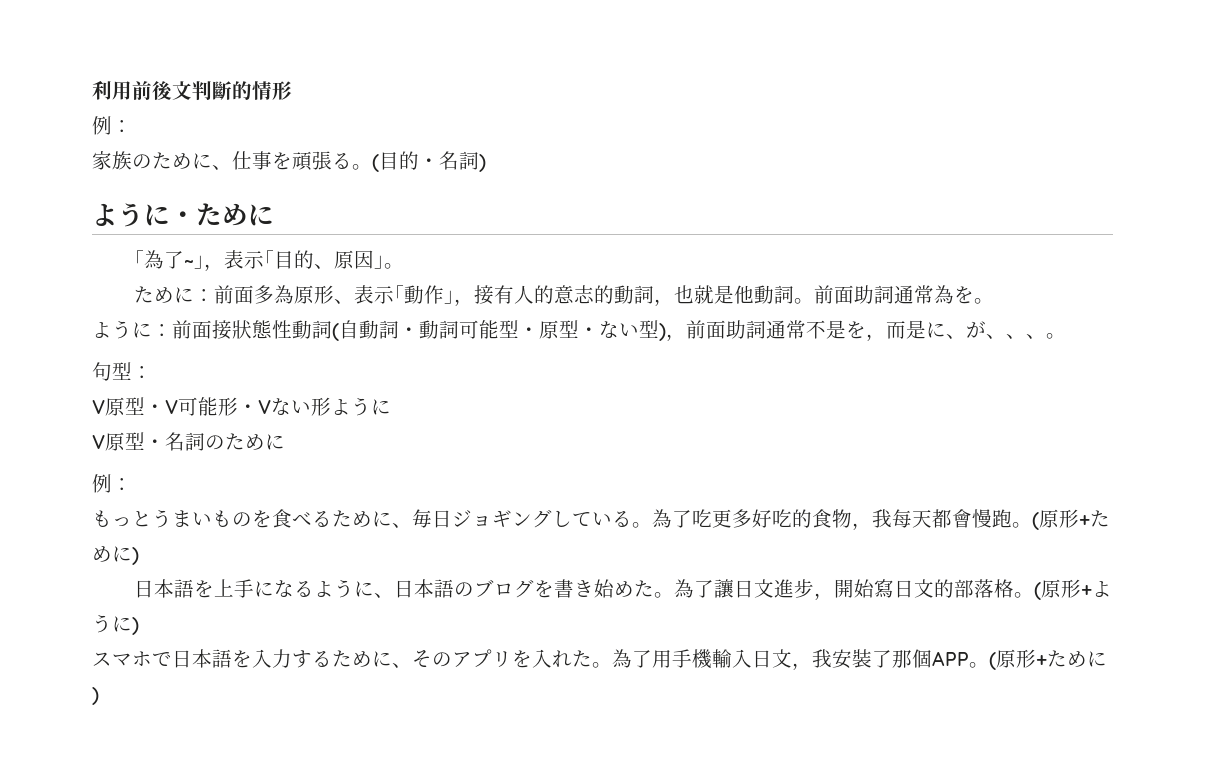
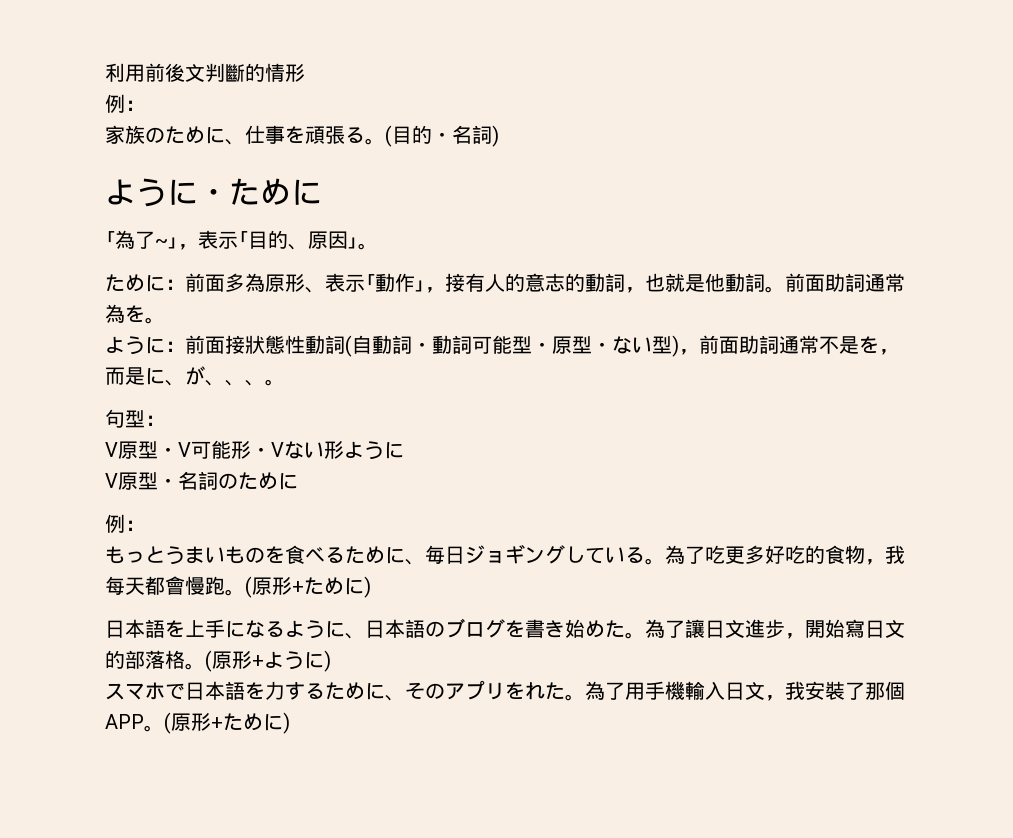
[252,649,272,668] 入 -> (265, 691) none
[532,649,552,668] 入 -> (525, 691) none

